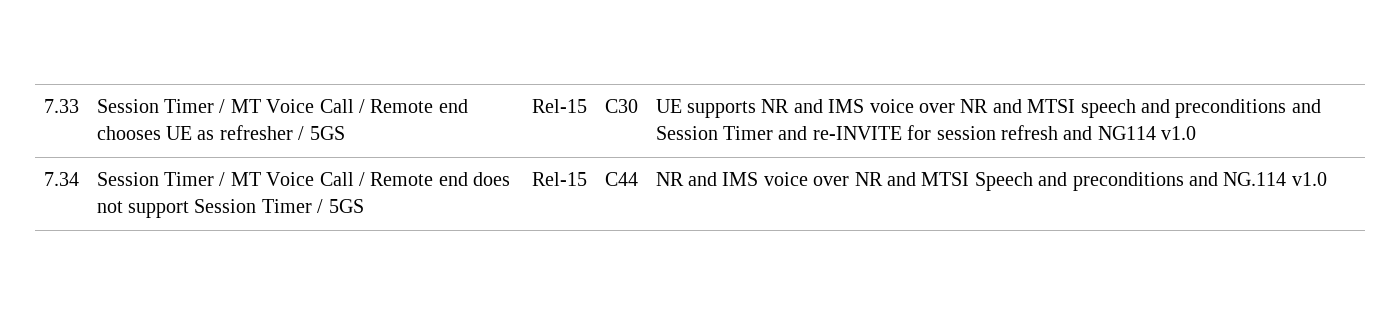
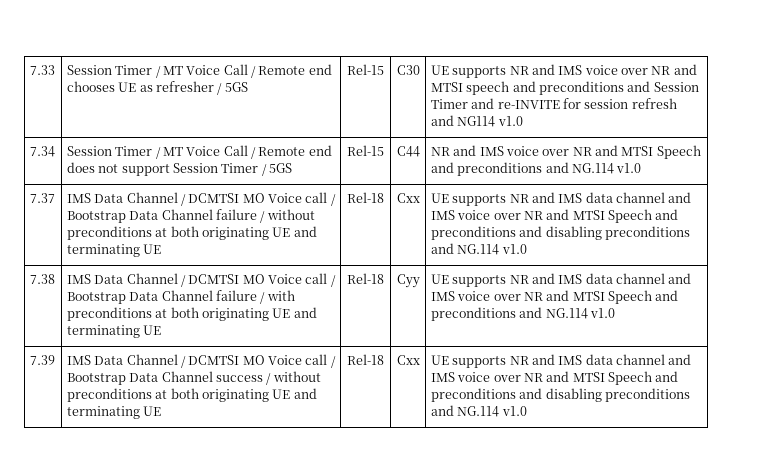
(1327, 179) none -> [29,193,55,203] [66,192,336,206] [66,209,315,223] [66,226,317,240] [66,244,162,257] [347,192,384,203] [396,193,420,203] [430,192,692,206] [430,209,679,223] [430,226,690,240] [430,243,527,255] [29,274,55,284] [66,273,336,287] [66,290,295,304] [66,307,317,321] [66,325,162,338] [347,273,384,284] [396,274,420,288] [430,273,692,287] [430,290,679,304] [430,307,615,321] [29,355,55,365] [66,354,336,368] [66,371,321,385] [66,388,317,402] [66,406,162,419] [347,354,384,365] [396,355,420,365] [430,354,692,368] [430,371,679,385] [430,388,690,402] [430,405,527,417] // 7.37 | IMS Data Channel / DCMTSI MO Voice call / Bootstrap Data Channel failure / without preconditions at both originating UE and terminating UE | Rel-18 | Cxx | UE supports NR and IMS data channel and IMS voice over NR and MTSI Speech and preconditions and disabling preconditions and NG.114 v1.0 // 7.38 | IMS Data Channel / DCMTSI MO Voice call / Bootstrap Data Channel failure / with preconditions at both originating UE and terminating UE | Rel-18 | Cyy | UE supports NR and IMS data channel and IMS voice over NR and MTSI Speech and preconditions and NG.114 v1.0 // 7.39 | IMS Data Channel / DCMTSI MO Voice call / Bootstrap Data Channel success / without preconditions at both originating UE and terminating UE | Rel-18 | Cxx | UE supports NR and IMS data channel and IMS voice over NR and MTSI Speech and preconditions and disabling preconditions and NG.114 v1.0

